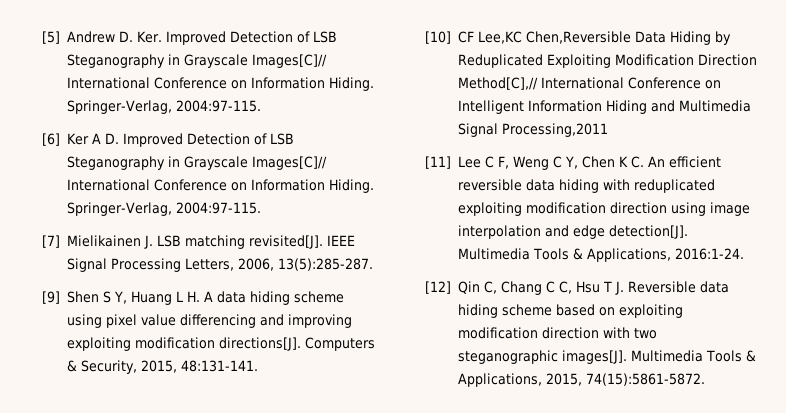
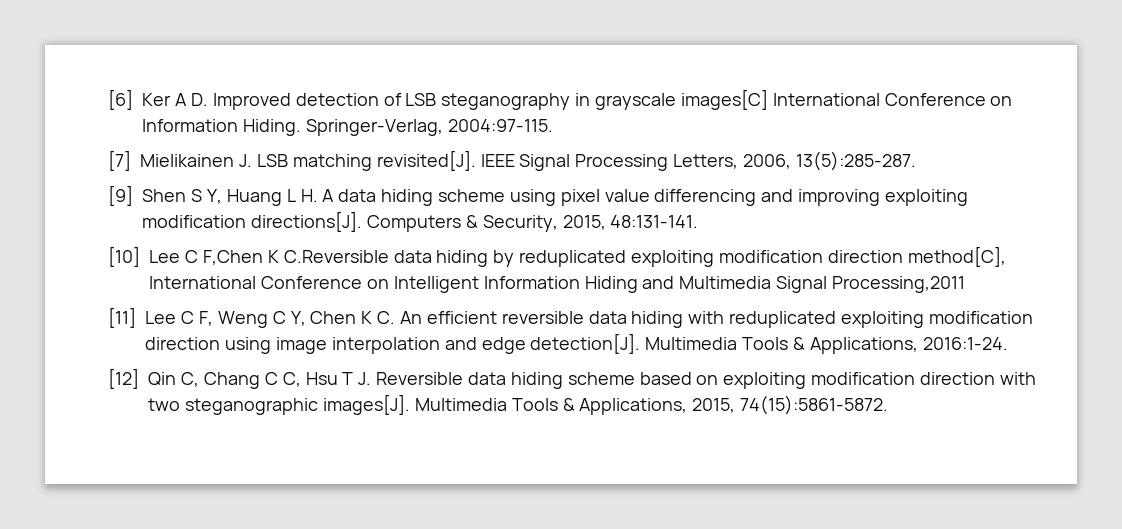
[42,31,337,45] [66,54,327,68] [66,77,374,91] [66,100,261,114] [5] Andrew D. Ker. Improved Detection of LSB Steganography in Grayscale Images[C]// International Conference on Information Hiding. Springer-Verlag, 2004:97-115. // -> (108, 99) none
[186,133,294,145] [66,156,327,170] Detection of LSB Steganography in Grayscale Images[C]// -> [295,89,768,110] detection of LSB steganography in grayscale images[C]
[457,31,731,45] [457,54,757,68] [457,77,538,90] CF Lee,KC Chen,Reversible Data Hiding by Reduplicated Exploiting Modification Direction Method[C],// -> [149,246,1006,267] Lee C F,Chen K C.Reversible data hiding by reduplicated exploiting modification direction method[C],

